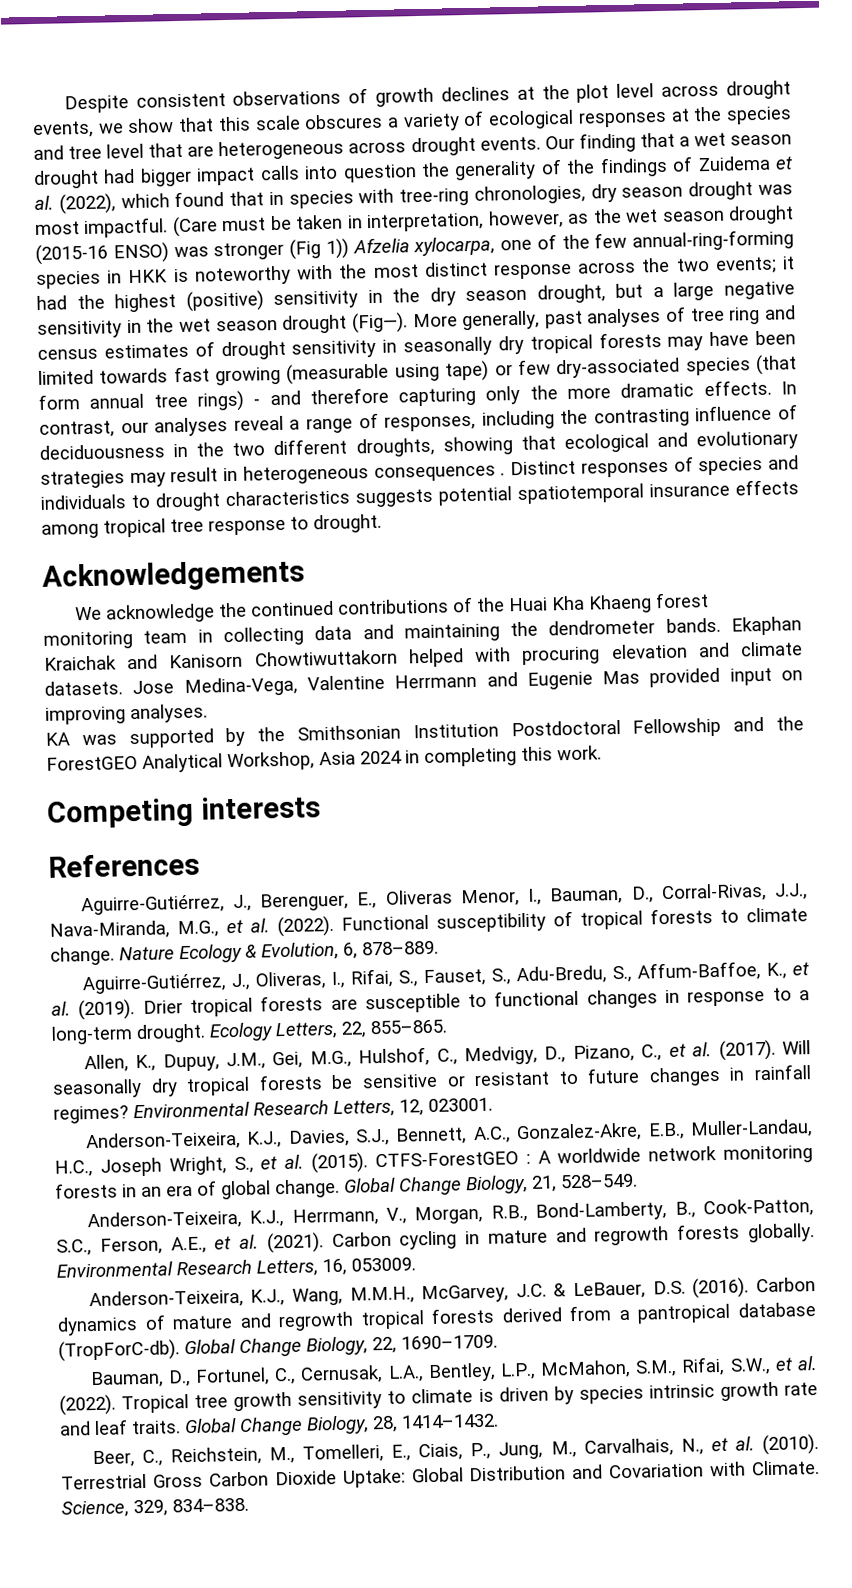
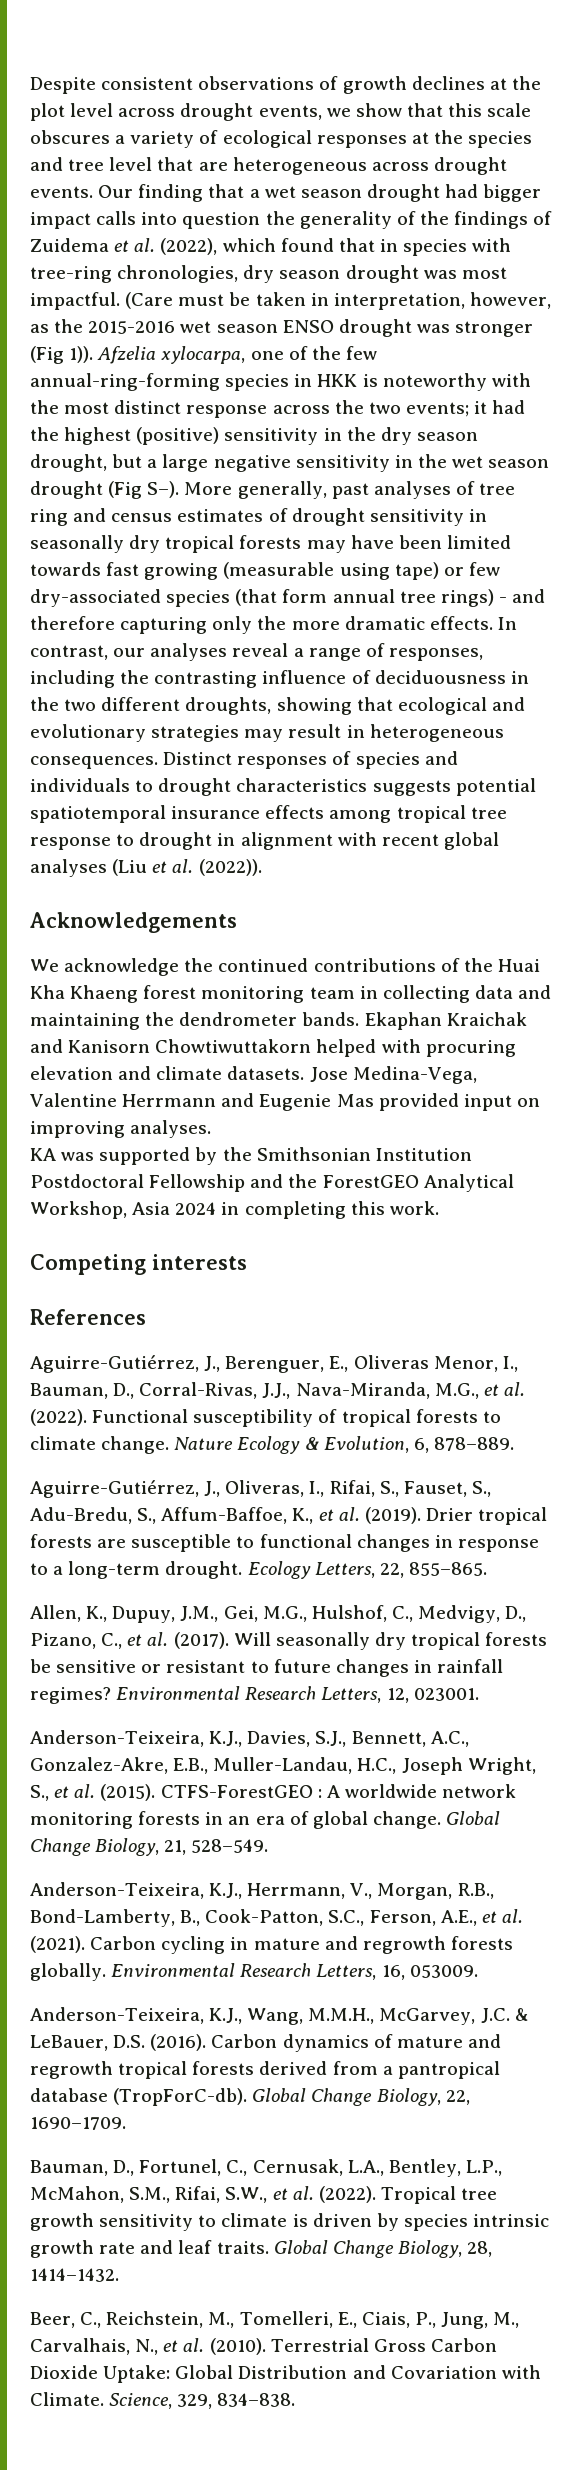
[625,205,794,225] [35,242,169,265] wet season drought (2015-16 ENSO) -> [88,319,412,337] 2015-2016 wet season ENSO drought
[325,238,349,259] 1)) -> [69,346,94,363] 1)).
[351,312,408,334] (Fig—). -> [108,481,180,499] (Fig S–).
[373,465,506,483] consequences . -> [30,756,158,769] consequences.
[313,513,382,534] drought. -> [139,832,499,850] [30,859,262,877] drought in alignment with recent global analyses (Liu et al. (2022)).

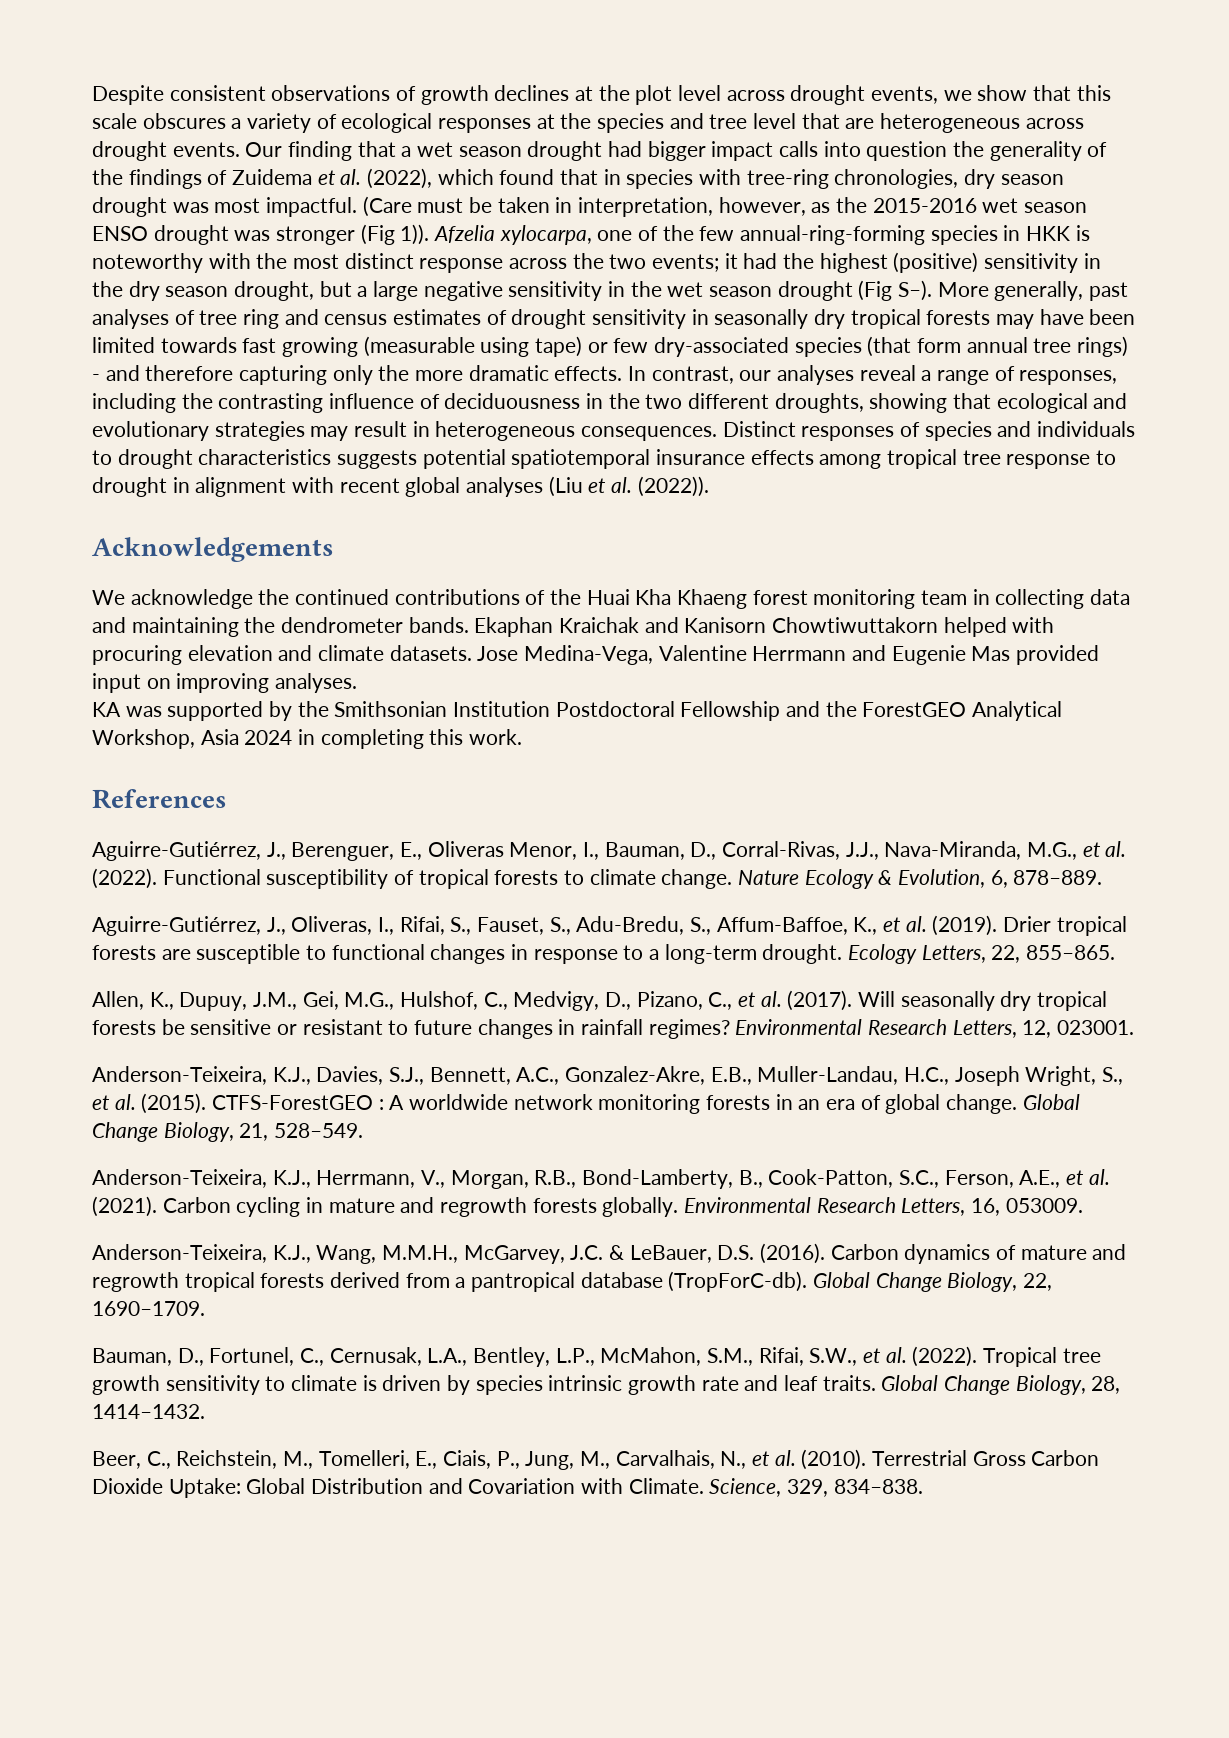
[30,1254,247,1275] // Competing interests -> (523, 737) none

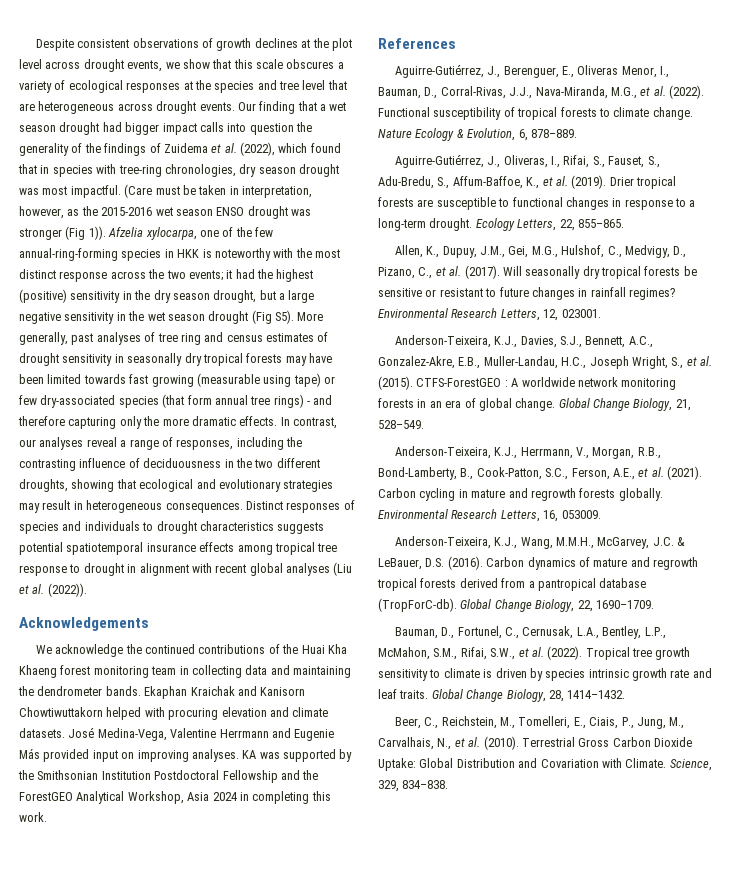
[898,280,933,301] S–). -> [275,310,294,324] S5).
[477,646,519,661] Jose -> [68,727,95,738] José
[971,646,1011,661] Mas -> [19,748,40,759] Más
(358, 683) // -> (239, 755) none

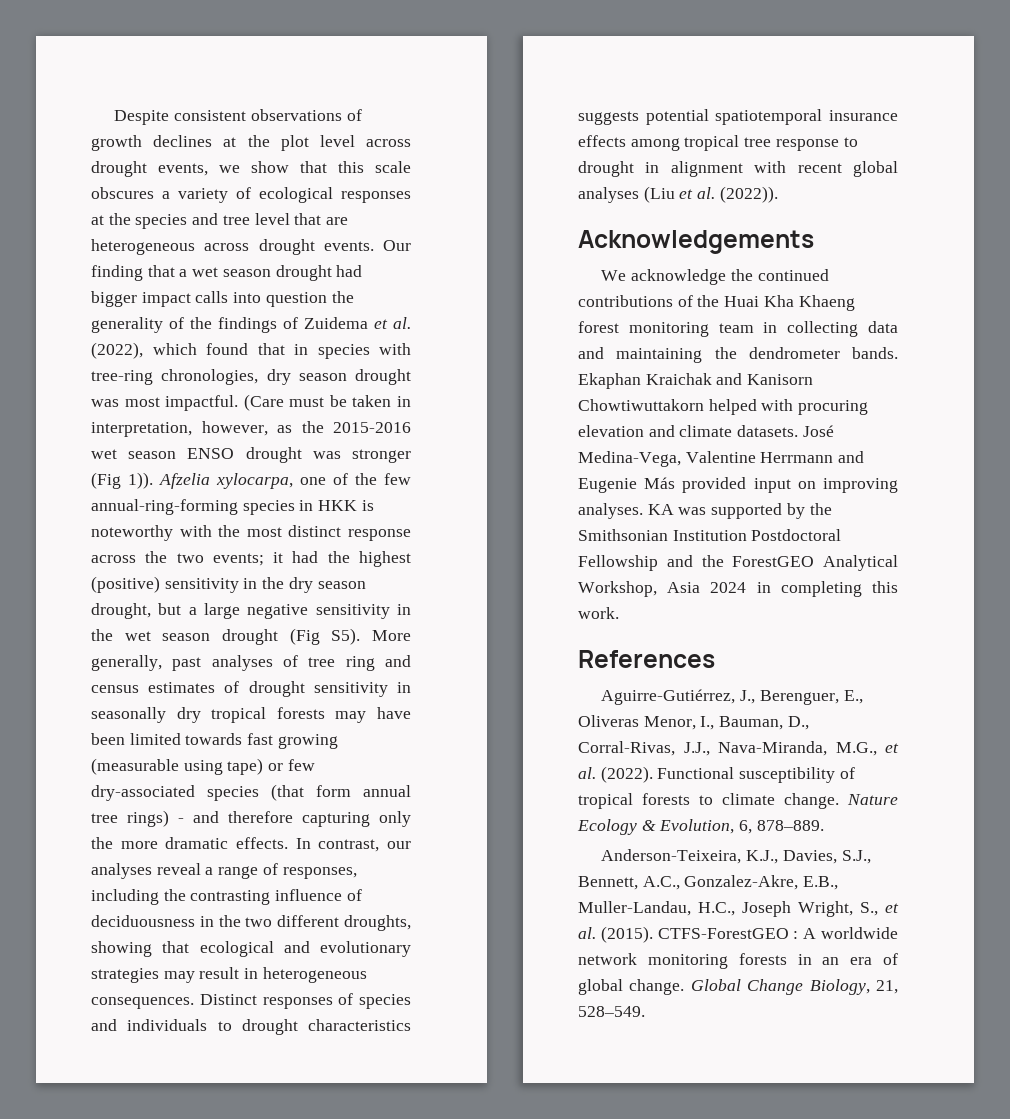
[394,154,660,168] [378,175,676,189] [378,197,696,210] [378,218,624,231] [394,245,687,258] [378,265,697,279] [378,287,675,300] [378,308,601,321] // Aguirre-Gutiérrez, J., Oliveras, I., Rifai, S., Fauset, S., Adu-Bredu, S., Affum-Baffoe, K., et al. (2019). Drier tropical forests are susceptible to functional changes in response to a long-term drought. Ecology Letters, 22, 855–865. // Allen, K., Dupuy, J.M., Gei, M.G., Hulshof, C., Medvigy, D., Pizano, C., et al. (2017). Will seasonally dry tropical forests be sensitive or resistant to future changes in rainfall regimes? Environmental Research Letters, 12, 023001. -> (824, 825) none
[394,446,661,459] [378,466,702,480] [378,488,663,501] [378,509,601,522] [394,536,686,549] [378,556,698,570] [377,578,647,591] [378,598,654,612] [394,626,666,639] [378,646,691,660] [378,668,712,681] [378,689,626,702] [394,716,685,729] [378,736,692,750] [378,758,712,771] [378,780,449,792] // Anderson-Teixeira, K.J., Herrmann, V., Morgan, R.B., Bond-Lamberty, B., Cook-Patton, S.C., Ferson, A.E., et al. (2021). Carbon cycling in mature and regrowth forests globally. Environmental Research Letters, 16, 053009. // Anderson-Teixeira, K.J., Wang, M.M.H., McGarvey, J.C. & LeBauer, D.S. (2016). Carbon dynamics of mature and regrowth tropical forests derived from a pantropical database (TropForC-db). Global Change Biology, 22, 1690–1709. // Bauman, D., Fortunel, C., Cernusak, L.A., Bentley, L.P., McMahon, S.M., Rifai, S.W., et al. (2022). Tropical tree growth sensitivity to climate is driven by species intrinsic growth rate and leaf traits. Global Change Biology, 28, 1414–1432. // Beer, C., Reichstein, M., Tomelleri, E., Ciais, P., Jung, M., Carvalhais, N., et al. (2010). Terrestrial Gross Carbon Dioxide Uptake: Global Distribution and Covariation with Climate. Science, 329, 834–838. -> (645, 1011) none

